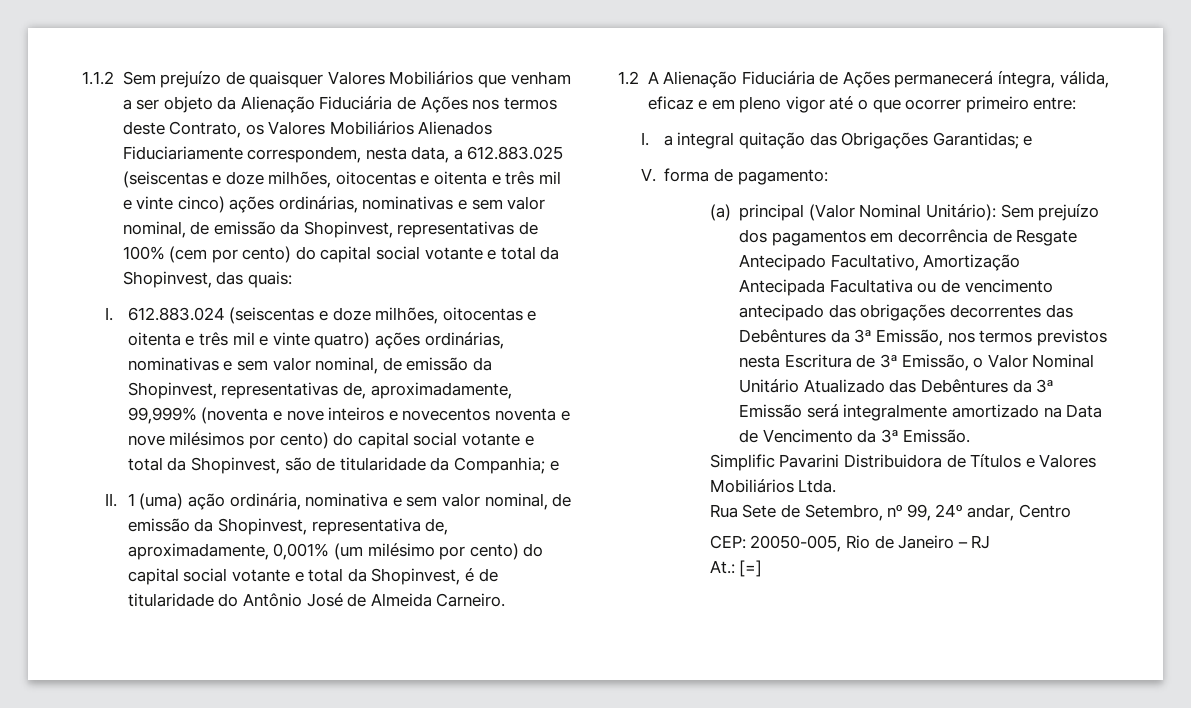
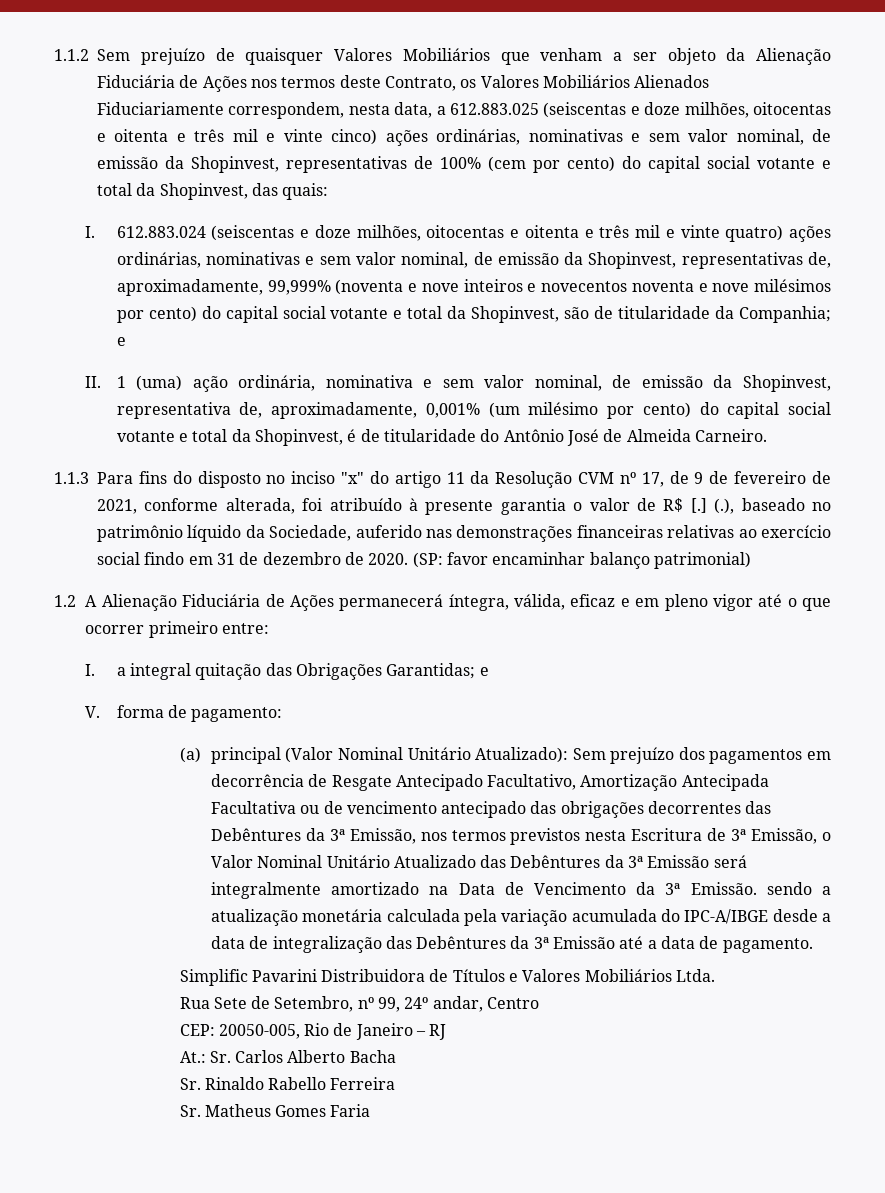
(506, 600) none -> [54,471,832,488] [97,498,831,515] [97,525,831,542] [97,552,751,569] // 1.1.3 Para fins do disposto no inciso "x" do artigo 11 da Resolução CVM nº 17, de 9 de fevereiro de 2021, conforme alterada, foi atribuído à presente garantia o valor de R$ [.] (.), baseado no patrimônio líquido da Sociedade, auferido nas demonstrações financeiras relativas ao exercício social findo em 31 de dezembro de 2020. (SP: favor encaminhar balanço patrimonial)
[926,204,997,221] Unitário): -> [407,747,569,763] Unitário Atualizado):
(970, 436) none -> [766,882,831,895] [210,909,832,926] [210,936,813,953] sendo a atualização monetária calculada pela variação acumulada do IPC-A/IBGE desde a data de integralização das Debêntures da 3ª Emissão até a data de pagamento.
[739,560,763,577] [=] -> [209,1050,396,1063] [179,1077,396,1090] [179,1104,371,1117] Sr. Carlos Alberto Bacha // Sr. Rinaldo Rabello Ferreira // Sr. Matheus Gomes Faria

